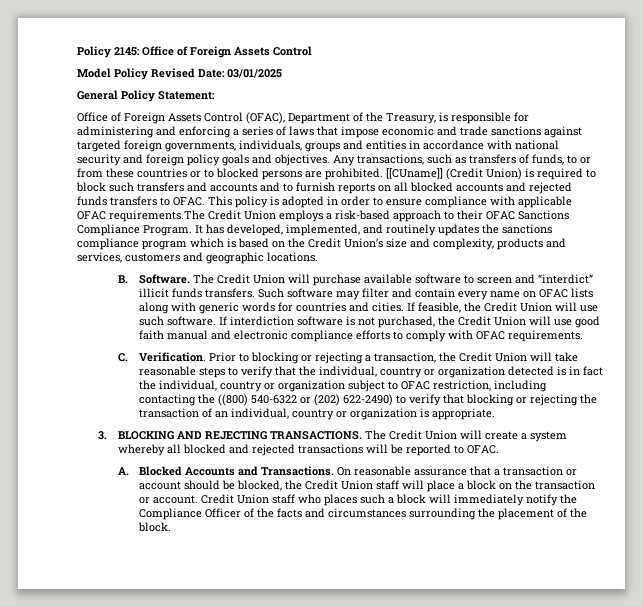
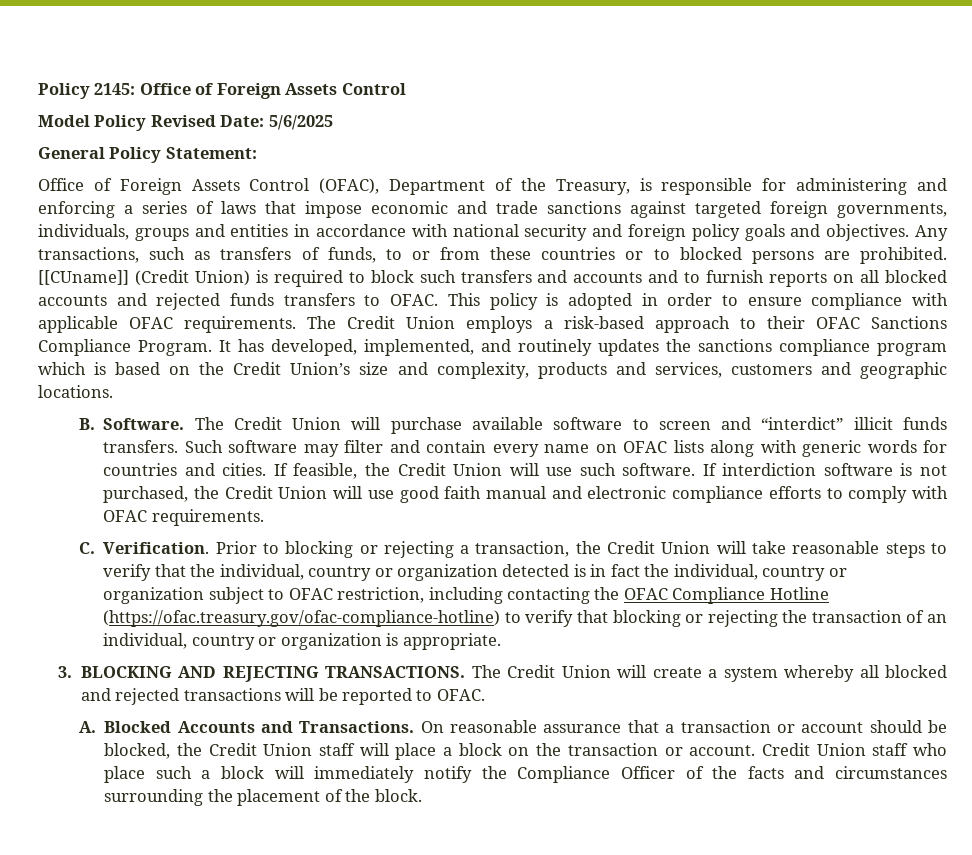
[227,69,282,78] 03/01/2025 -> [268,115,333,130] 5/6/2025
[109,210,205,222] requirements.The -> [184,316,337,333] requirements. The
[217,394,393,406] ((800) 540-6322 or (202) 622-2490) -> [623,587,829,604] [103,610,501,627] OFAC Compliance Hotline (https://ofac.treasury.gov/ofac-compliance-hotline)
[323,494,357,506] places -> [104,766,146,783] place

